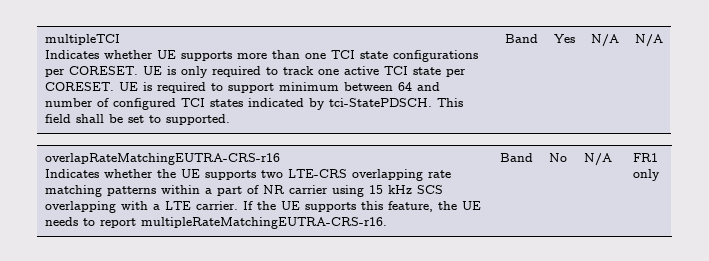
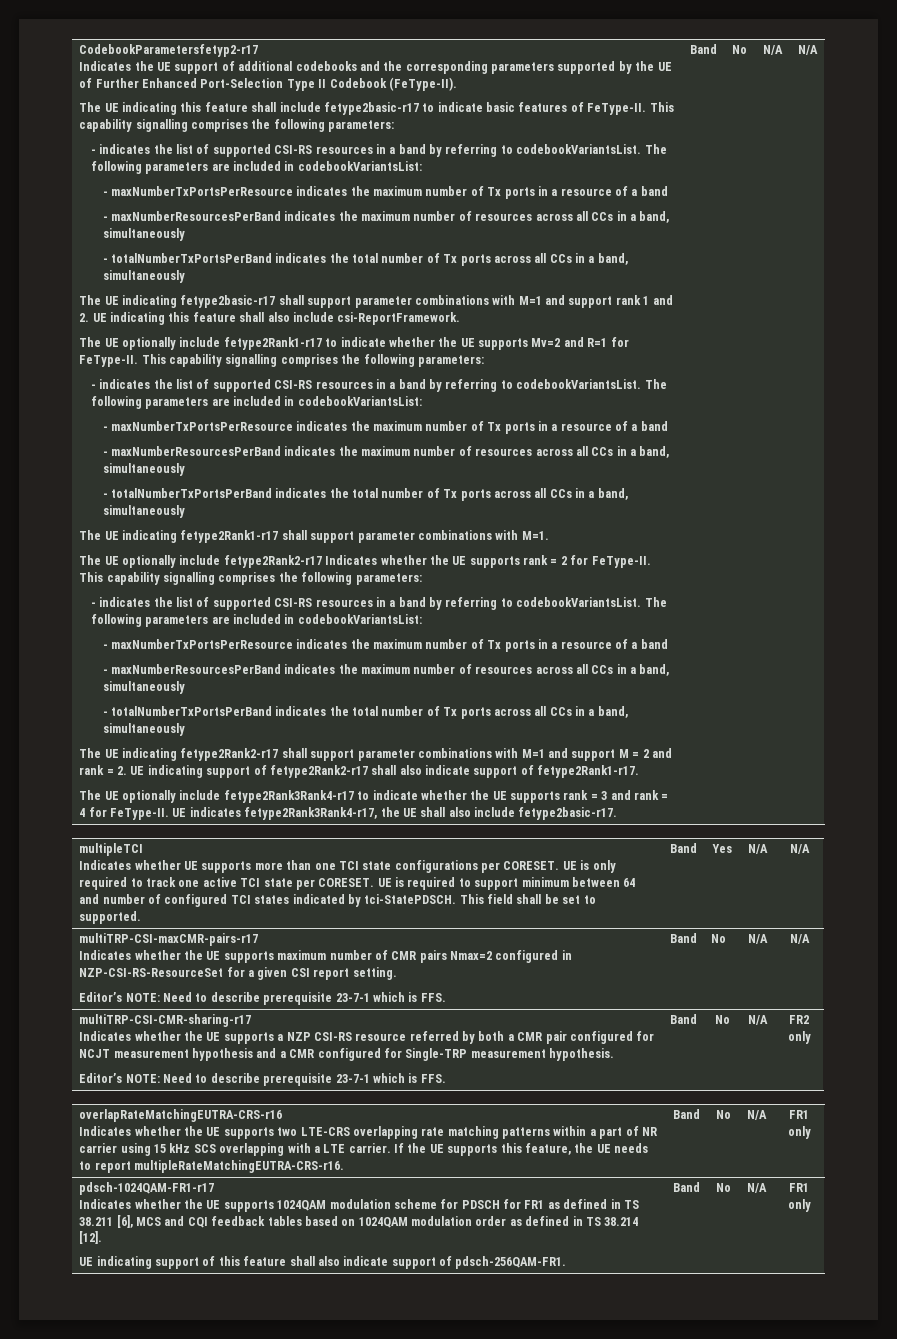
(44, 39) none -> [79,44,259,57] [79,61,672,74] [79,77,457,91] [79,102,674,115] [79,119,395,132] [90,144,667,157] [90,161,422,174] [102,186,668,199] [102,211,670,223] [102,228,185,241] [102,253,628,266] [102,270,185,283] [79,295,673,308] [79,312,461,325] [79,337,629,350] [79,354,484,367] [90,379,667,392] [90,396,422,409] [102,421,668,434] [102,446,670,458] [102,463,185,476] [102,488,628,501] [102,505,185,518] [79,530,549,543] [79,555,651,568] [79,572,422,585] [90,597,667,610] [90,614,422,627] [102,639,668,652] [102,664,670,676] [102,681,185,694] [102,706,628,719] [102,723,185,736] [79,748,672,761] [79,765,640,778] [79,790,669,803] [79,807,618,820] [689,44,717,54] [732,45,747,54] [762,45,783,55] [797,45,818,55] CodebookParametersfetyp2-r17 // Indicates the UE support of additional codebooks and the corresponding parameters supported by the UE of Further Enhanced Port-Selection Type II Codebook (FeType-II). // The UE indicating this feature shall include fetype2basic-r17 to indicate basic features of FeType-II. This capability signalling comprises the following parameters: // - indicates the list of supported CSI-RS resources in a band by referring to codebookVariantsList. The following parameters are included in codebookVariantsList: // - maxNumberTxPortsPerResource indicates the maximum number of Tx ports in a resource of a band // - maxNumberResourcesPerBand indicates the maximum number of resources across all CCs in a band, simultaneously // - totalNumberTxPortsPerBand indicates the total number of Tx ports across all CCs in a band, simultaneously // The UE indicating fetype2basic-r17 shall support parameter combinations with M=1 and support rank 1 and 2. UE indicating this feature shall also include csi-ReportFramework. // The UE optionally include fetype2Rank1-r17 to indicate whether the UE supports Mv=2 and R=1 for FeType-II. This capability signalling comprises the following parameters: // - indicates the list of supported CSI-RS resources in a band by referring to codebookVariantsList. The following parameters are included in codebookVariantsList: // - maxNumberTxPortsPerResource indicates the maximum number of Tx ports in a resource of a band // - maxNumberResourcesPerBand indicates the maximum number of resources across all CCs in a band, simultaneously // - totalNumberTxPortsPerBand indicates the total number of Tx ports across all CCs in a band, simultaneously // The UE indicating fetype2Rank1-r17 shall support parameter combinations with M=1. // The UE optionally include fetype2Rank2-r17 Indicates whether the UE supports rank = 2 for FeType-II. This capability signalling comprises the following parameters: // - indicates the list of supported CSI-RS resources in a band by referring to codebookVariantsList. The following parameters are included in codebookVariantsList: // - maxNumberTxPortsPerResource indicates the maximum number of Tx ports in a resource of a band // - maxNumberResourcesPerBand indicates the maximum number of resources across all CCs in a band, simultaneously // - totalNumberTxPortsPerBand indicates the total number of Tx ports across all CCs in a band, simultaneously // The UE indicating fetype2Rank2-r17 shall support parameter combinations with M=1 and support M = 2 and rank = 2. UE indicating support of fetype2Rank2-r17 shall also indicate support of fetype2Rank1-r17. // The UE optionally include fetype2Rank3Rank4-r17 to indicate whether the UE supports rank = 3 and rank = 4 for FeType-II. UE indicates fetype2Rank3Rank4-r17, the UE shall also include fetype2basic-r17. | Band | No | N/A | N/A //
(663, 40) none -> [79,933,259,946] [79,950,572,963] [79,967,397,980] [79,992,446,1005] [670,933,697,943] [711,934,727,943] [747,934,768,944] [789,934,810,944] [79,1014,252,1027] [79,1031,655,1044] [79,1048,615,1061] [79,1073,446,1086] [670,1014,697,1024] [714,1015,730,1024] [747,1015,768,1025] [789,1015,809,1024] [787,1031,811,1044] // multiTRP-CSI-maxCMR-pairs-r17 // Indicates whether the UE supports maximum number of CMR pairs Nmax=2 configured in NZP-CSI-RS-ResourceSet for a given CSI report setting. // Editor’s NOTE: Need to describe prerequisite 23-7-1 which is FFS. | Band | No | N/A | N/A // multiTRP-CSI-CMR-sharing-r17 // Indicates whether the UE supports a NZP CSI-RS resource referred by both a CMR pair configured for NCJT measurement hypothesis and a CMR configured for Single-TRP measurement hypothesis. // Editor’s NOTE: Need to describe prerequisite 23-7-1 which is FFS. | Band | No | N/A | FR2 only
(660, 175) none -> [79,1182,215,1195] [79,1199,639,1212] [79,1215,639,1228] [79,1231,103,1244] [79,1256,567,1269] [673,1182,700,1192] [715,1183,731,1192] [746,1183,767,1193] [789,1183,809,1192] [787,1199,811,1212] // pdsch-1024QAM-FR1-r17 // Indicates whether the UE supports 1024QAM modulation scheme for PDSCH for FR1 as defined in TS 38.211 [6], MCS and CQI feedback tables based on 1024QAM modulation order as defined in TS 38.214 [12]. // UE indicating support of this feature shall also indicate support of pdsch-256QAM-FR1. | Band | No | N/A | FR1 only

